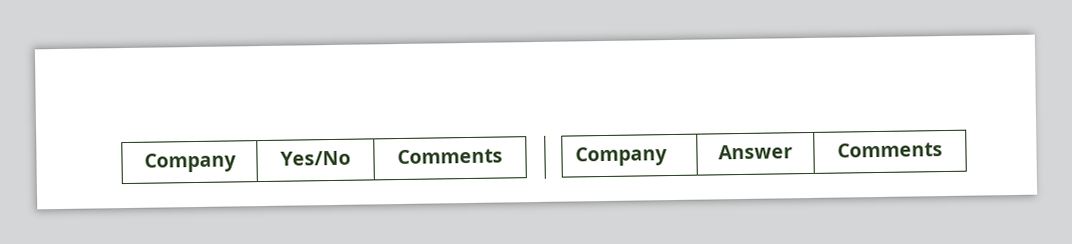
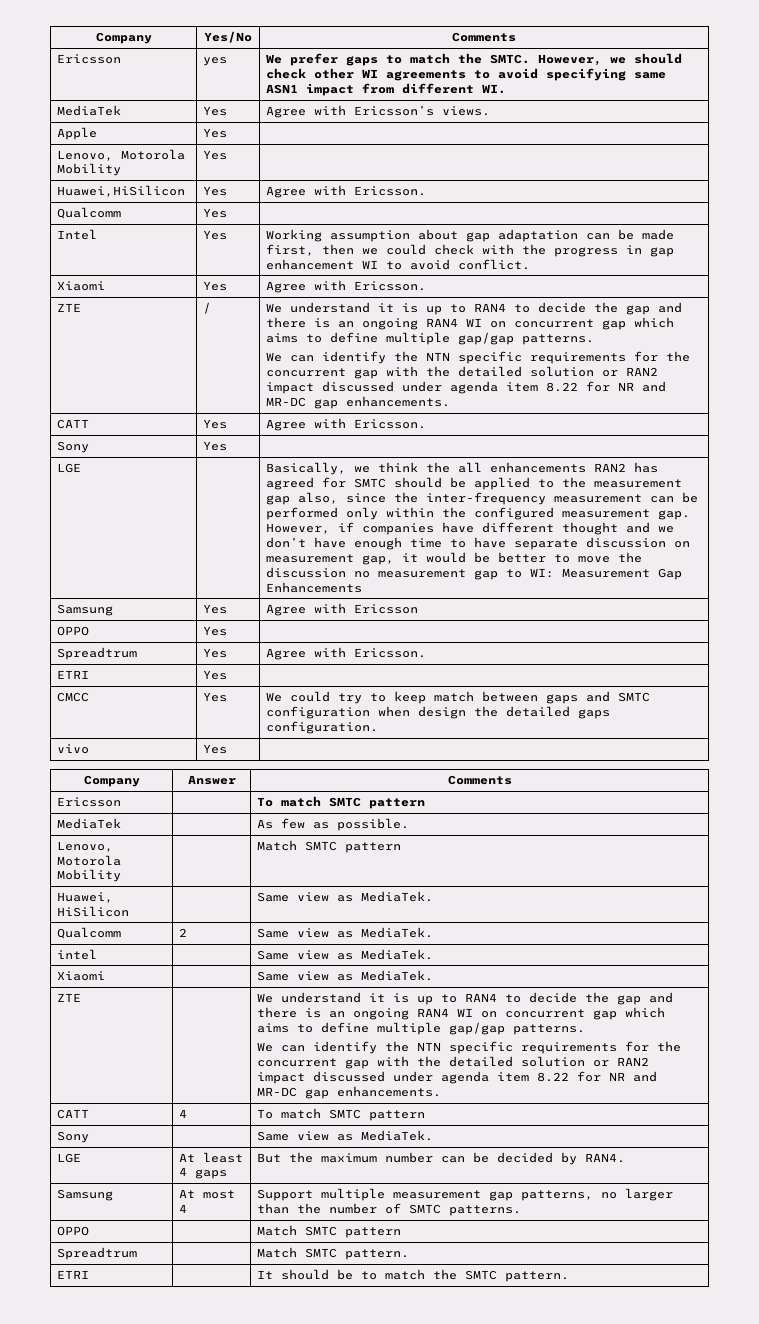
[575,146,669,167] [718,144,793,160] [837,142,943,158] Company | Answer | Comments -> [56,54,121,64] [202,57,227,66] [265,53,682,66] [265,68,666,81] [265,83,506,96] [56,105,121,116] [202,106,227,116] [265,105,490,118] [56,127,97,140] [202,128,227,138] [56,149,185,161] [56,163,121,176] [202,150,227,160] [56,185,185,197] [202,186,227,196] [265,185,426,198] [56,207,121,219] [202,208,227,218] [56,229,97,240] [202,230,227,240] [265,229,674,242] [265,244,674,257] [265,259,530,270] [56,281,105,291] [202,281,227,291] [265,280,426,293] [56,303,81,312] [202,302,211,314] [265,302,682,315] [265,317,674,330] [265,332,594,345] [265,351,690,364] [265,366,658,379] [265,381,666,394] [265,396,450,409] [56,419,89,429] [202,419,227,429] [265,418,426,431] [56,441,89,453] [202,441,227,451] [56,463,81,473] [265,462,658,475] [265,477,682,490] [265,492,698,505] [265,507,690,520] [265,522,674,535] [265,537,690,550] [265,552,642,565] [265,567,682,580] [265,582,362,593] [56,604,113,616] [202,604,227,614] [265,603,418,616] [56,626,89,636] [202,626,227,636] [56,647,137,660] [202,648,227,658] [265,647,426,660] [56,670,89,679] [202,670,227,680] [56,692,89,702] [202,692,227,702] [265,691,650,704] [265,706,610,719] [265,721,378,734] [56,744,89,754] [202,744,227,754] [83,775,140,787] [187,775,236,785] [447,775,512,785] [56,797,121,807] [256,796,425,809] [56,818,121,829] [256,818,409,831] [56,841,113,852] [56,855,121,866] [56,869,121,882] [256,840,401,853] [56,892,113,903] [56,906,129,917] [256,891,433,902] [56,927,121,939] [178,928,187,937] [256,927,433,938] [56,949,97,960] [256,949,433,960] [56,971,105,981] [256,970,433,981] [56,993,81,1002] [256,992,673,1005] [256,1007,665,1020] [256,1022,585,1035] [256,1041,681,1054] [256,1056,649,1069] [256,1071,657,1084] [256,1086,441,1099] [56,1109,89,1119] [178,1109,187,1118] [256,1108,425,1121] [56,1131,89,1143] [256,1130,433,1141] [56,1153,81,1163] [178,1152,243,1163] [178,1167,227,1179] [256,1152,625,1165] [56,1189,113,1201] [178,1189,235,1199] [178,1204,187,1213] [256,1188,673,1201] [256,1203,521,1216] [56,1226,89,1236] [256,1225,401,1238] [56,1247,137,1260] [256,1247,409,1260] [56,1270,89,1279] [256,1269,569,1282] Ericsson | yes | We prefer gaps to match the SMTC. However, we should check other WI agreements to avoid specifying same ASN1 impact from different WI. // MediaTek | Yes | Agree with Ericsson’s views. // Apple | Yes | // Lenovo, Motorola Mobility | Yes | // Huawei,HiSilicon | Yes | Agree with Ericsson. // Qualcomm | Yes | // Intel | Yes | Working assumption about gap adaptation can be made first, then we could check with the progress in gap enhancement WI to avoid conflict. // Xiaomi | Yes | Agree with Ericsson. // ZTE | / | We understand it is up to RAN4 to decide the gap and there is an ongoing RAN4 WI on concurrent gap which aims to define multiple gap/gap patterns. // We can identify the NTN specific requirements for the concurrent gap with the detailed solution or RAN2 impact discussed under agenda item 8.22 for NR and MR-DC gap enhancements. // CATT | Yes | Agree with Ericsson. // Sony | Yes | // LGE | | Basically, we think the all enhancements RAN2 has agreed for SMTC should be applied to the measurement gap also, since the inter-frequency measurement can be performed only within the configured measurement gap. However, if companies have different thought and we don’t have enough time to have separate discussion on measurement gap, it would be better to move the discussion no measurement gap to WI: Measurement Gap Enhancements // Samsung | Yes | Agree with Ericsson // OPPO | Yes | // Spreadtrum | Yes | Agree with Ericsson. // ETRI | Yes | // CMCC | Yes | We could try to keep match between gaps and SMTC configuration when design the detailed gaps configuration. // vivo | Yes | // Company | Answer | Comments // Ericsson | | To match SMTC pattern // MediaTek | | As few as possible. // Lenovo, Motorola Mobility | | Match SMTC pattern // Huawei, HiSilicon | | Same view as MediaTek. // Qualcomm | 2 | Same view as MediaTek. // intel | | Same view as MediaTek. // Xiaomi | | Same view as MediaTek. // ZTE | | We understand it is up to RAN4 to decide the gap and there is an ongoing RAN4 WI on concurrent gap which aims to define multiple gap/gap patterns. // We can identify the NTN specific requirements for the concurrent gap with the detailed solution or RAN2 impact discussed under agenda item 8.22 for NR and MR-DC gap enhancements. // CATT | 4 | To match SMTC pattern // Sony | | Same view as MediaTek. // LGE | At least 4 gaps | But the maximum number can be decided by RAN4. // Samsung | At most 4 | Support multiple measurement gap patterns, no larger than the number of SMTC patterns. // OPPO | | Match SMTC pattern // Spreadtrum | | Match SMTC pattern. // ETRI | | It should be to match the SMTC pattern.

